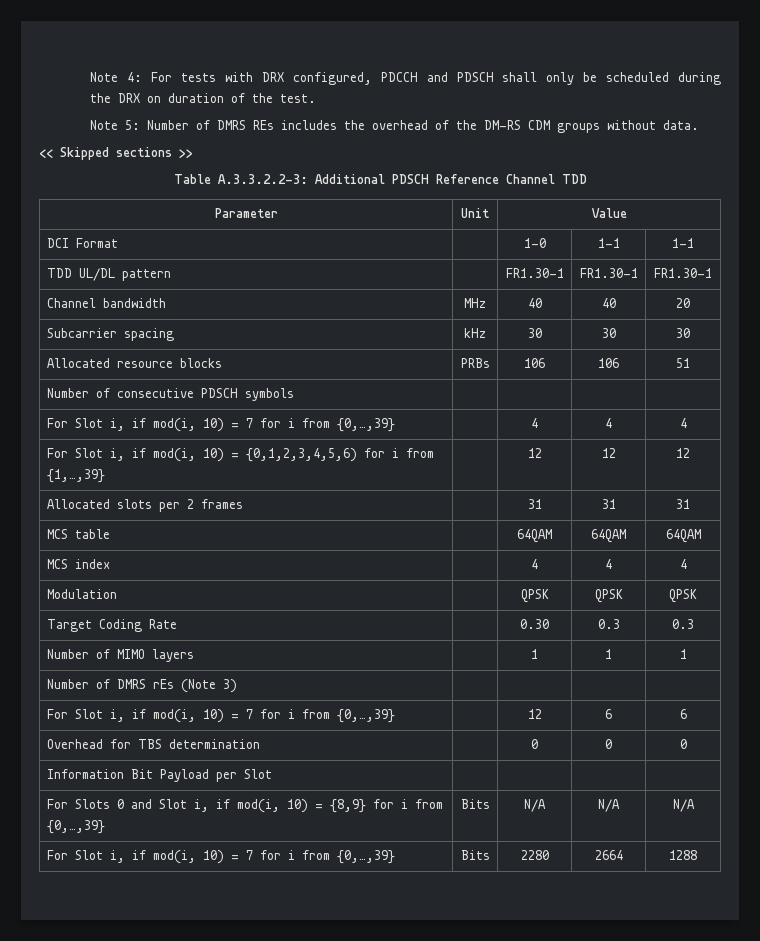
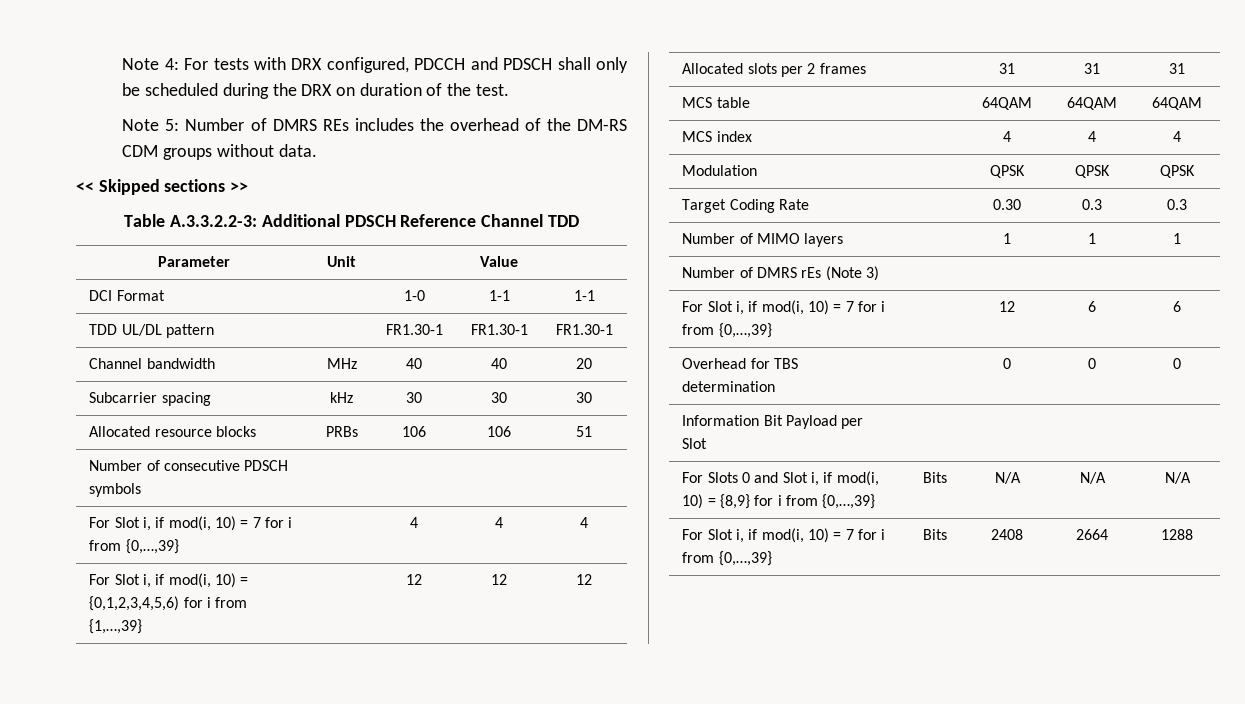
[520,850,549,860] 2280 -> [991,529,1023,540] 2408

